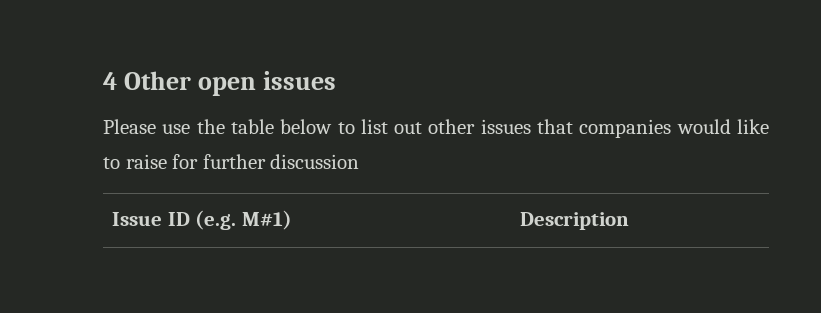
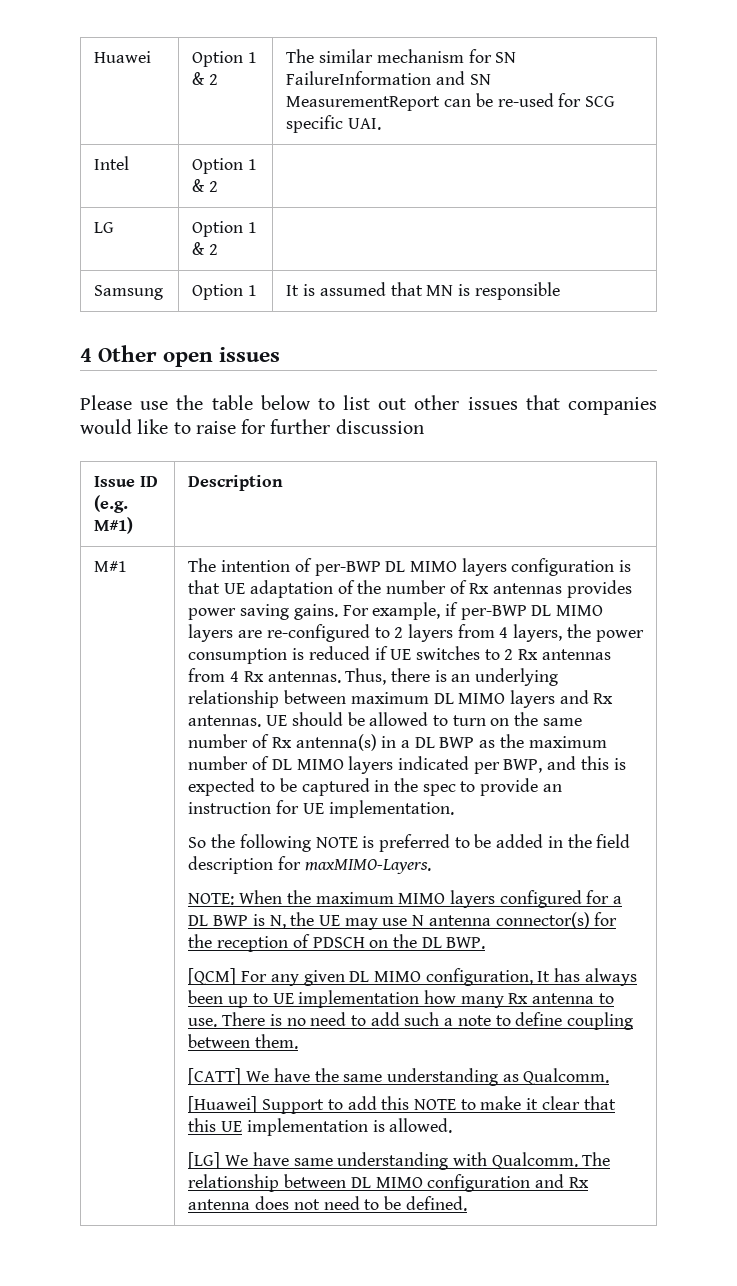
(103, 81) none -> [94,51,152,63] [192,51,258,67] [192,72,219,85] [286,49,517,63] [286,71,491,85] [286,93,615,111] [286,115,382,133] [94,156,130,170] [192,158,258,174] [192,179,219,192] [94,222,115,233] [192,221,258,237] [192,242,219,255] [94,285,164,300] [192,284,258,300] [286,282,560,300] Huawei | Option 1 & 2 | The similar mechanism for SN FailureInformation and SN MeasurementReport can be re-used for SCG specific UAI. // Intel | Option 1 & 2 | // LG | Option 1 & 2 | // Samsung | Option 1 | It is assumed that MN is responsible //
(630, 221) none -> [94,561,128,572] [188,558,632,576] [188,580,632,598] [188,602,604,620] [188,624,644,642] [188,646,611,664] [188,668,559,686] [188,690,614,708] [188,712,582,727] [188,734,607,751] [188,756,626,774] [188,778,562,796] [188,800,454,818] [188,834,631,852] [188,856,431,874] [188,890,623,908] [188,912,618,930] [188,934,486,952] [188,968,637,986] [188,990,614,1008] [188,1012,634,1030] [188,1034,299,1049] [188,1068,610,1086] [188,1096,616,1114] [188,1118,453,1136] [188,1152,611,1170] [188,1174,589,1192] [188,1196,467,1211] // M#1 | The intention of per-BWP DL MIMO layers configuration is that UE adaptation of the number of Rx antennas provides power saving gains. For example, if per-BWP DL MIMO layers are re-configured to 2 layers from 4 layers, the power consumption is reduced if UE switches to 2 Rx antennas from 4 Rx antennas. Thus, there is an underlying relationship between maximum DL MIMO layers and Rx antennas. UE should be allowed to turn on the same number of Rx antenna(s) in a DL BWP as the maximum number of DL MIMO layers indicated per BWP, and this is expected to be captured in the spec to provide an instruction for UE implementation. // So the following NOTE is preferred to be added in the field description for maxMIMO-Layers. // NOTE: When the maximum MIMO layers configured for a DL BWP is N, the UE may use N antenna connector(s) for the reception of PDSCH on the DL BWP. // [QCM] For any given DL MIMO configuration, It has always been up to UE implementation how many Rx antenna to use. There is no need to add such a note to define coupling between them. // [CATT] We have the same understanding as Qualcomm. // [Huawei] Support to add this NOTE to make it clear that this UE implementation is allowed. // [LG] We have same understanding with Qualcomm. The relationship between DL MIMO configuration and Rx antenna does not need to be defined.

